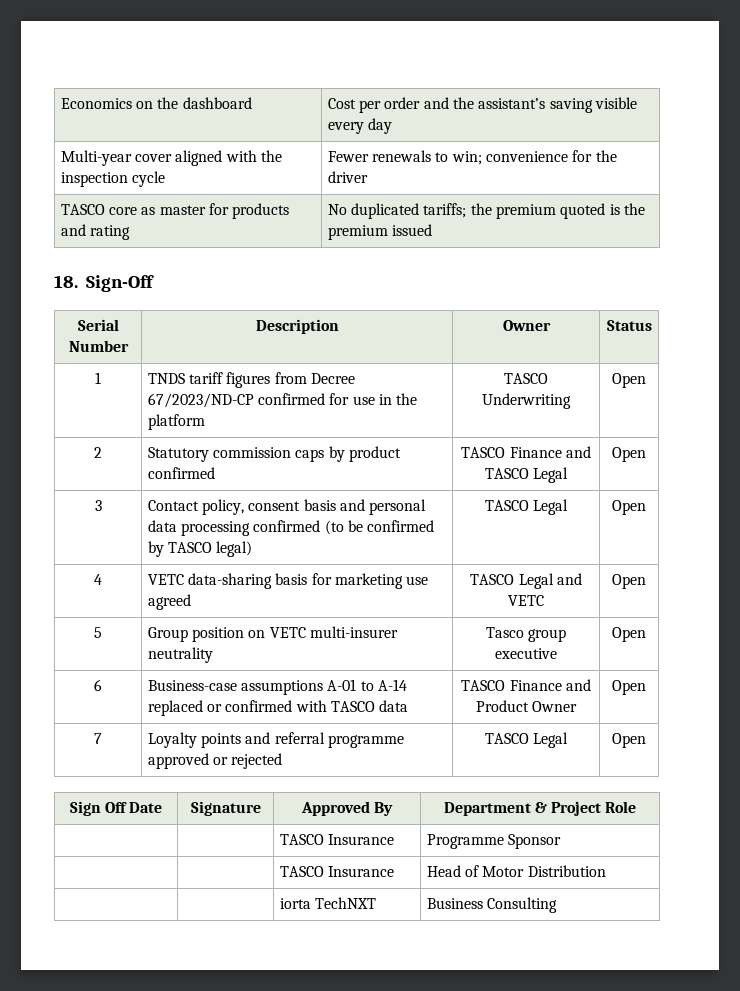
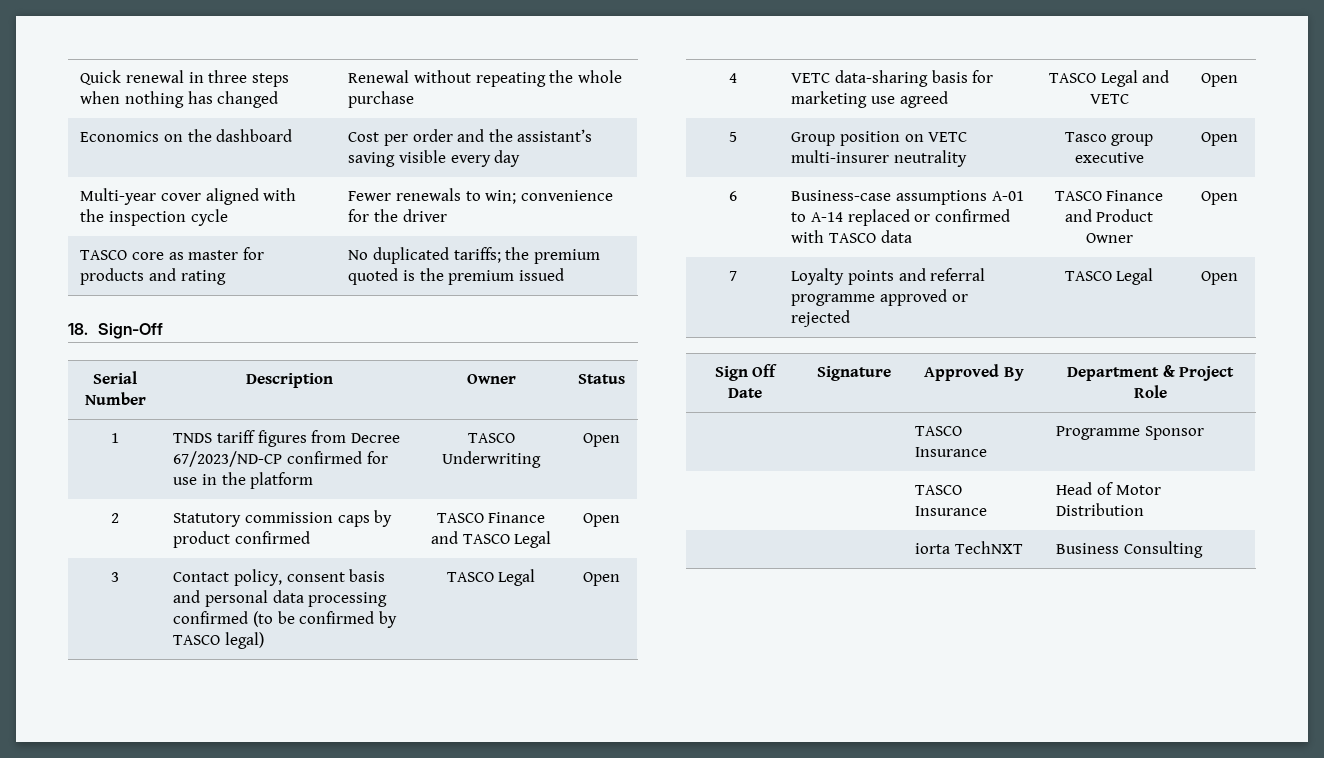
(60, 103) none -> [80,70,289,87] [80,91,279,108] [348,70,622,87] [348,91,415,108] Quick renewal in three steps when nothing has changed | Renewal without repeating the whole purchase //

